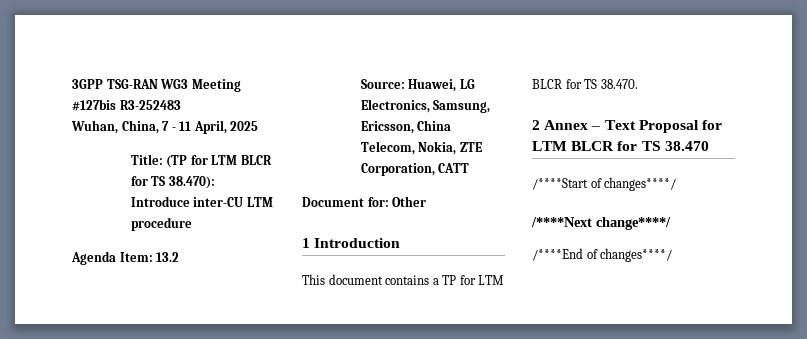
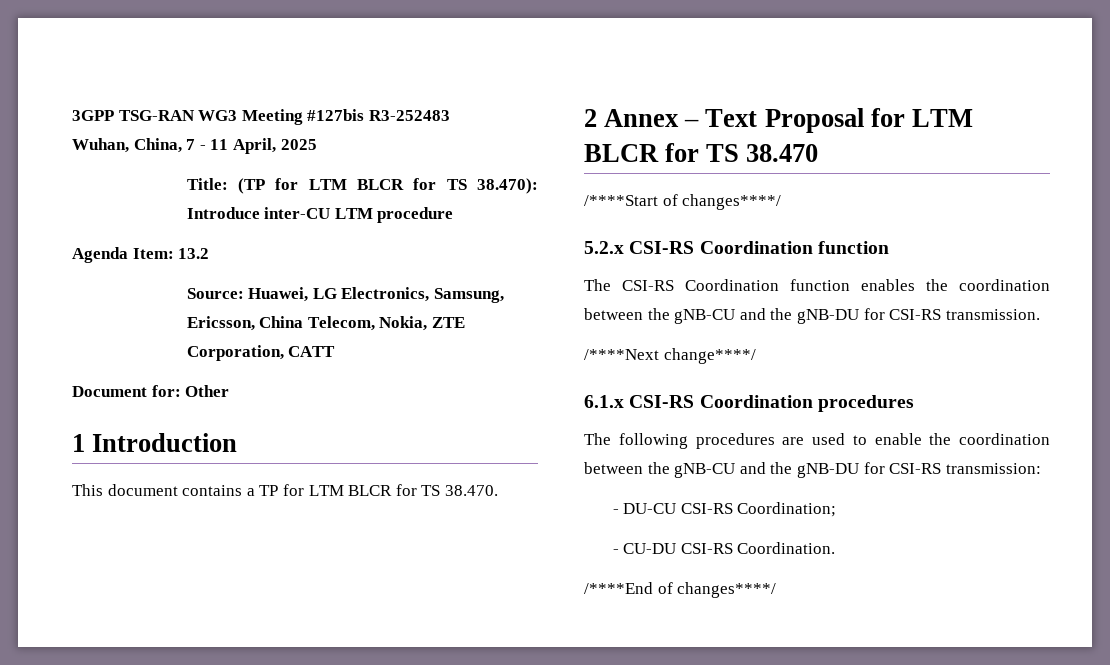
[531,217,671,230] /****Next change****/ -> [584,241,889,254] [584,279,1050,291] [584,308,1040,324] [584,348,756,364] [584,395,914,412] [584,433,1050,449] [584,462,1041,478] [612,502,837,517] [612,542,836,554] 5.2.x CSI-RS Coordination function // The CSI-RS Coordination function enables the coordination between the gNB-CU and the gNB-DU for CSI-RS transmission. // /****Next change****/ // 6.1.x CSI-RS Coordination procedures // The following procedures are used to enable the coordination between the gNB-CU and the gNB-DU for CSI-RS transmission: // - DU-CU CSI-RS Coordination; // - CU-DU CSI-RS Coordination.

